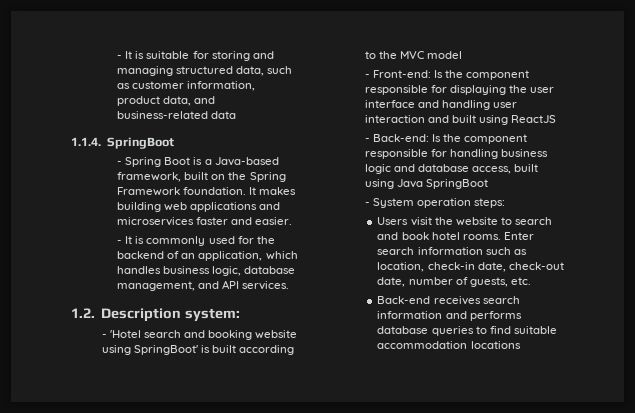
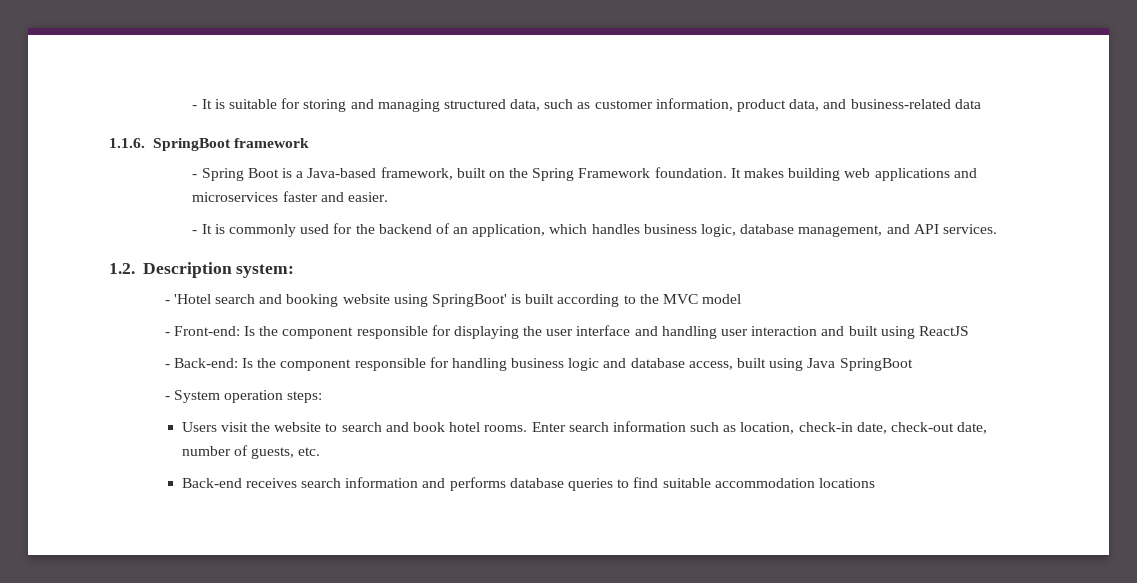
[71,137,174,149] 1.1.4. SpringBoot -> [109,138,309,151] 1.1.6. SpringBoot framework

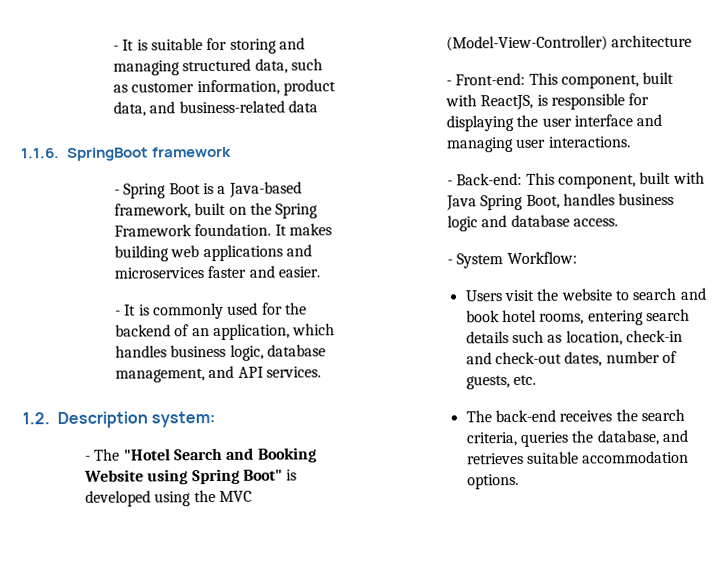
[173,294,742,307] [164,326,354,339] 'Hotel search and booking website using SpringBoot' is built according to the MVC model // - Front-end: Is the component -> [94,447,317,463] [83,468,298,485] [84,489,252,507] [445,34,693,52] [445,71,675,89] [444,94,548,111] The "Hotel Search and Booking Website using Spring Boot" is developed using the MVC (Model-View-Controller) architecture // - Front-end: This component, built with ReactJS, is
[661,326,969,339] [164,357,913,371] handling user interaction and built using ReactJS // - Back-end: Is the component responsible for handling business logic and database access, built using Java SpringBoot -> [445,136,631,153] [446,171,705,189] [445,192,675,211] [446,214,618,232] managing user interactions. // - Back-end: This component, built with Java Spring Boot, handles business logic and database access.
[223,390,323,403] operation steps: -> [506,251,577,265] Workflow:
[484,421,686,432] rooms. Enter search information -> [539,308,690,326] [465,331,509,344] rooms, entering search details
[856,422,988,434] date, check-out date, -> [465,351,603,367] and check-out dates,
[181,477,659,491] Back-end receives search information and performs database queries to find -> [465,408,685,423] [465,429,688,447] [466,452,524,465] The back-end receives the search criteria, queries the database, and retrieves
[818,478,875,488] locations -> [466,473,519,490] options.

